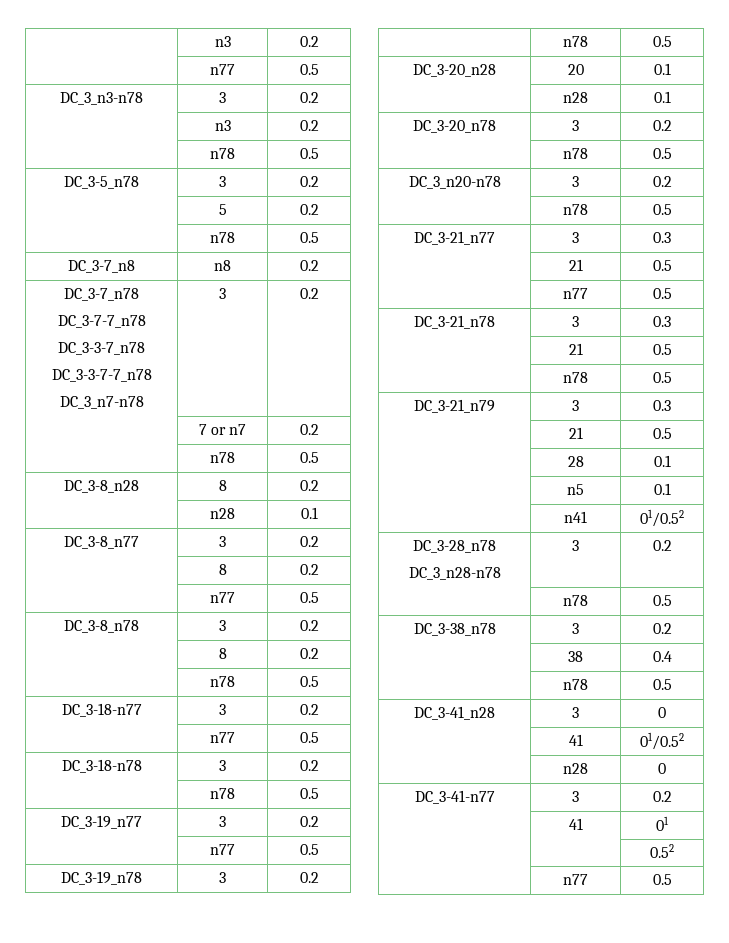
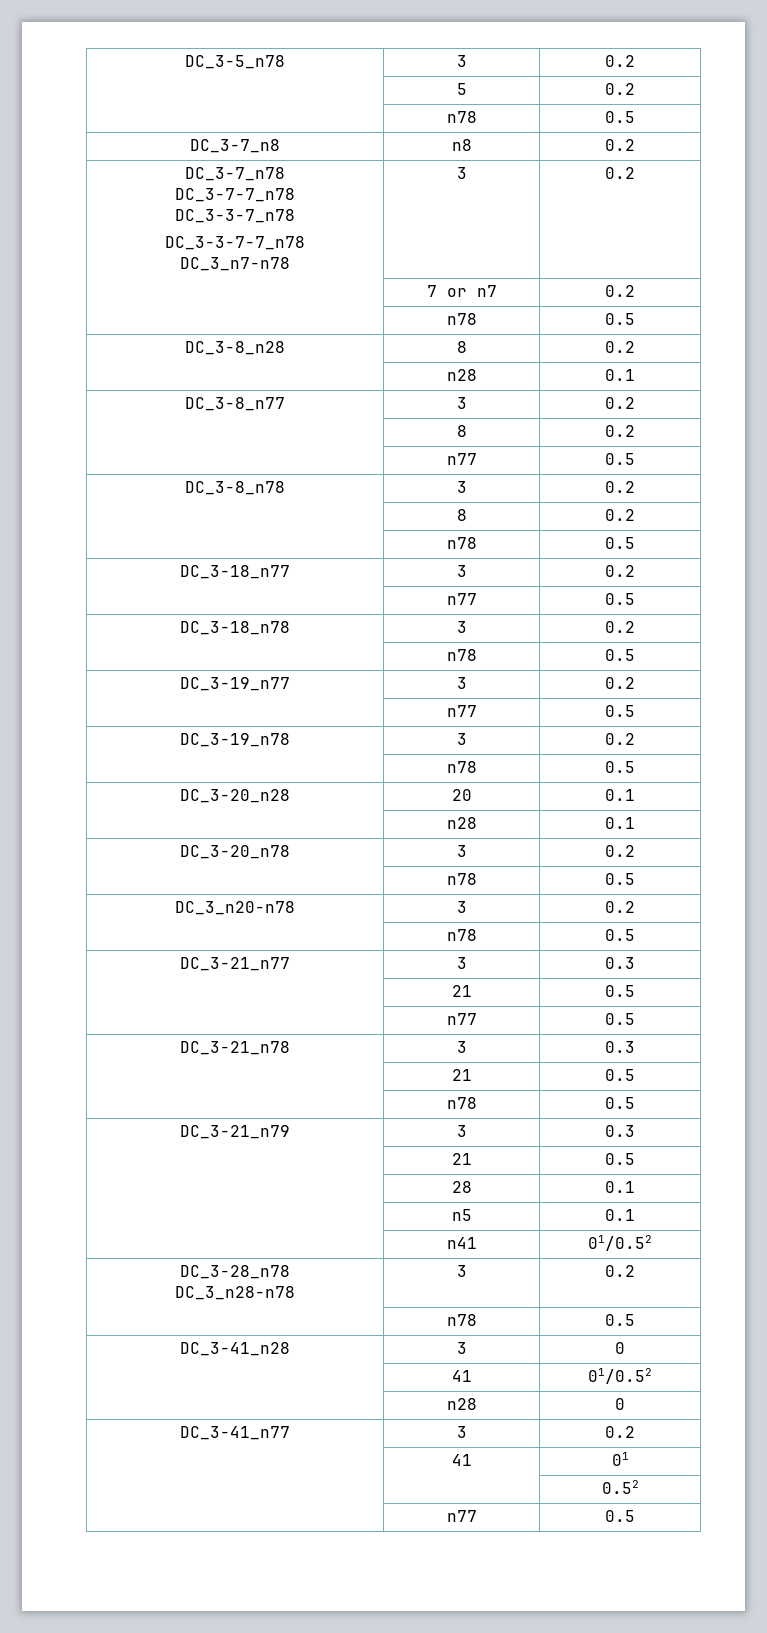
[214,36,231,47] [299,36,319,47] [210,64,235,75] [299,64,319,75] [59,92,143,105] [219,92,226,103] [299,92,319,103] [214,120,231,131] [299,120,319,131] [210,148,235,159] [299,148,319,159] | n3 | 0.2 // | n77 | 0.5 // DC_3_n3-n78 | 3 | 0.2 // | n3 | 0.2 // | n78 | 0.5 // -> (185, 62) none
[61,703,142,717] [219,704,226,715] [299,704,319,715] [210,732,235,743] [299,732,319,743] [61,759,142,773] DC_3-18-n77 | 3 | 0.2 // | n77 | 0.5 // DC_3-18-n78 -> [180,565,290,579] [456,565,467,577] [605,565,635,577] [446,593,477,605] [605,593,635,605] [180,621,290,635] DC_3-18_n77 | 3 | 0.2 // | n77 | 0.5 // DC_3-18_n78
[413,623,496,636] [572,623,579,634] [652,623,672,634] [568,651,583,662] [652,651,672,662] [563,679,588,690] [652,679,672,690] // DC_3-38_n78 | 3 | 0.2 // | 38 | 0.4 // | n78 | 0.5 -> (635, 1320) none
[414,790,495,804] DC_3-41-n77 -> [180,1426,290,1440] DC_3-41_n77

